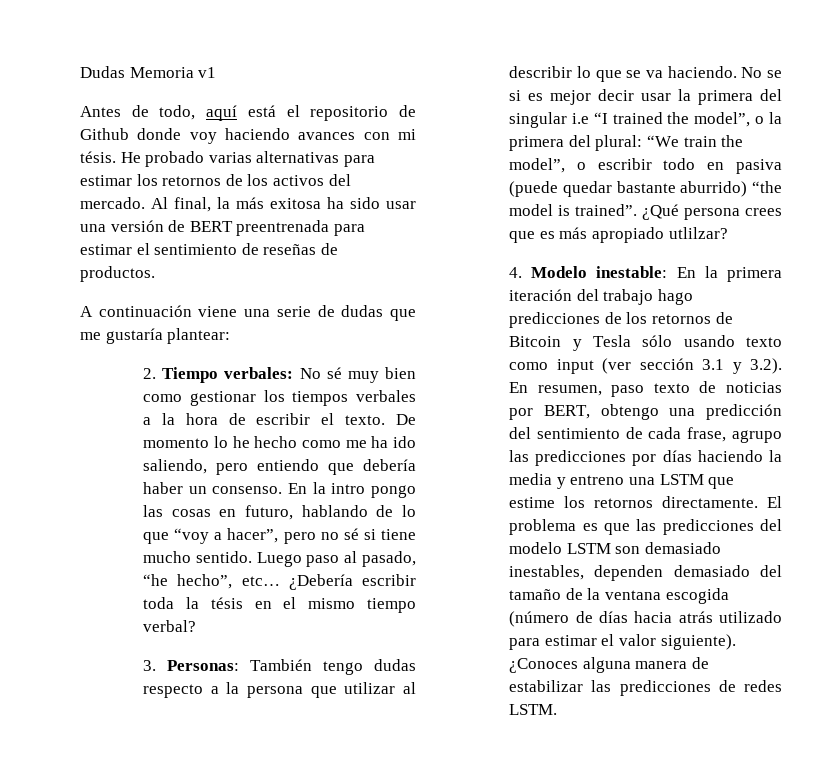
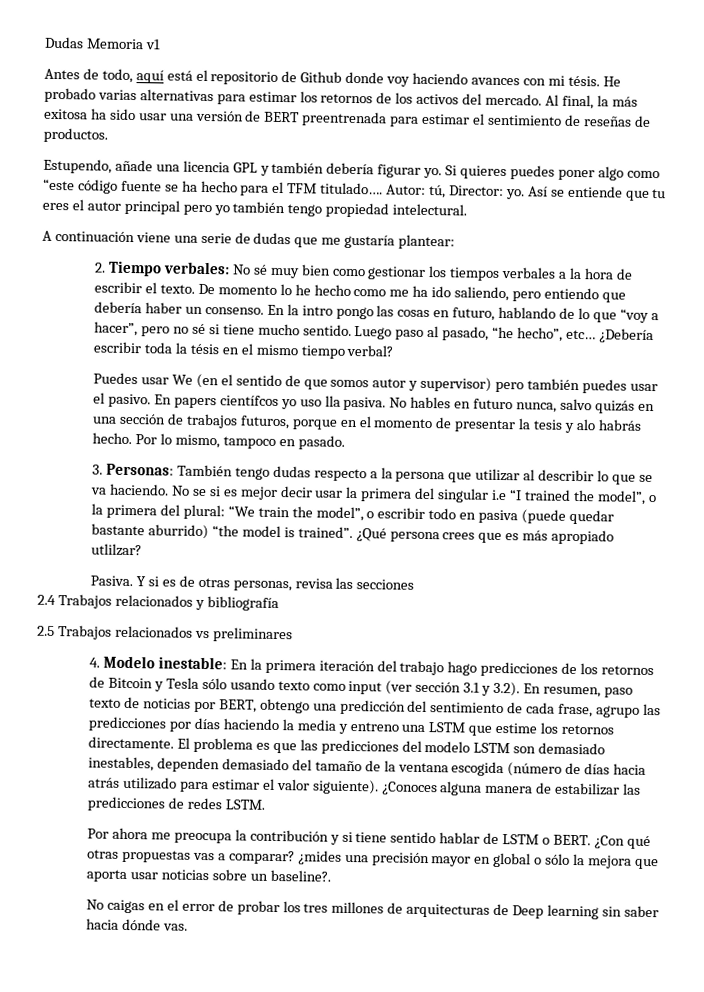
(155, 274) none -> [43,158,660,181] [43,178,667,201] [42,199,468,218] // Estupendo, añade una licencia GPL y también debería figurar yo. Si quieres puedes poner algo como “este código fuente se ha hecho para el TFM titulado…. Autor: tú, Director: yo. Así se entiende que tu eres el autor principal pero yo también tengo propiedad intelectural.
(197, 626) none -> [93,372,658,394] [93,392,655,414] [92,413,642,433] [92,432,345,450] // Puedes usar We (en el sentido de que somos autor y supervisor) pero también puedes usar el pasivo. En papers científcos yo uso lla pasiva. No hables en futuro nunca, salvo quizás en una sección de trabajos futuros, porque en el momento de presentar la tesis y alo habrás hecho. Por lo mismo, tampoco en pasado.
(728, 233) none -> [90,575,415,592] [37,594,279,612] [37,625,293,643] // Pasiva. Y si es de otras personas, revisa las secciones // 2.4 Trabajos relacionados y bibliografía // 2.5 Trabajos relacionados vs preliminares
(558, 709) none -> [87,827,651,850] [87,849,659,870] [86,869,331,883] [86,899,659,920] [86,918,188,931] // Por ahora me preocupa la contribución y si tiene sentido hablar de LSTM o BERT. ¿Con qué otras propuestas vas a comparar? ¿mides una precisión mayor en global o sólo la mejora que aporta usar noticias sobre un baseline?. // No caigas en el error de probar los tres millones de arquitecturas de Deep learning sin saber hacia dónde vas.

